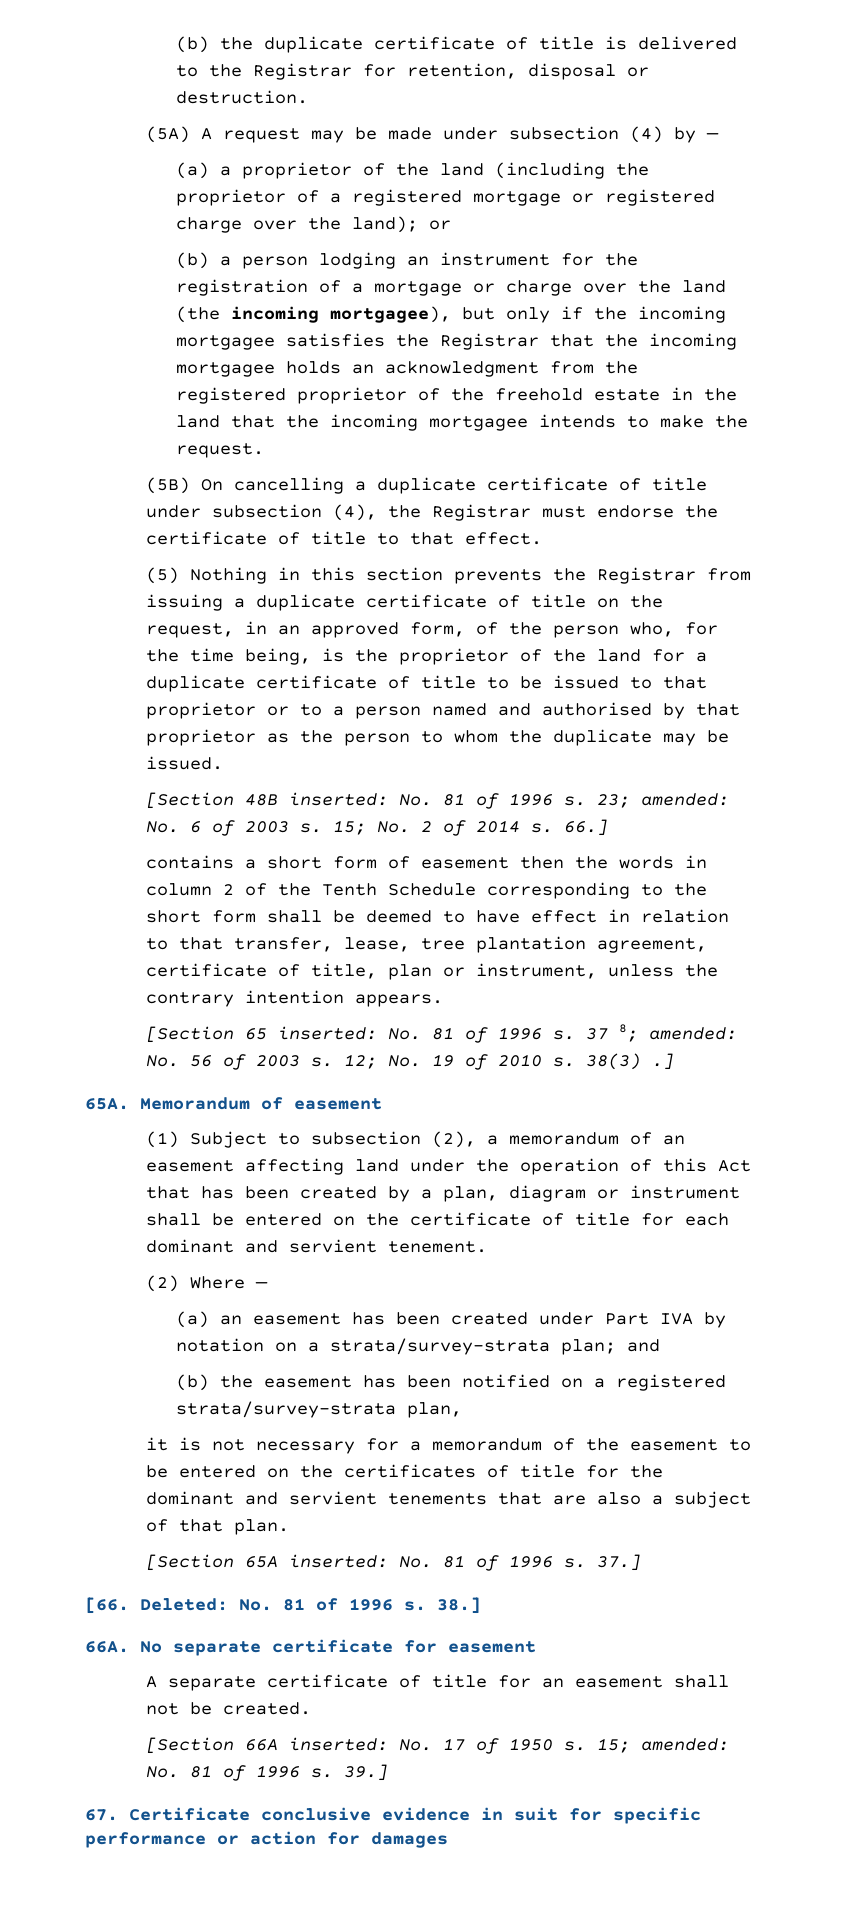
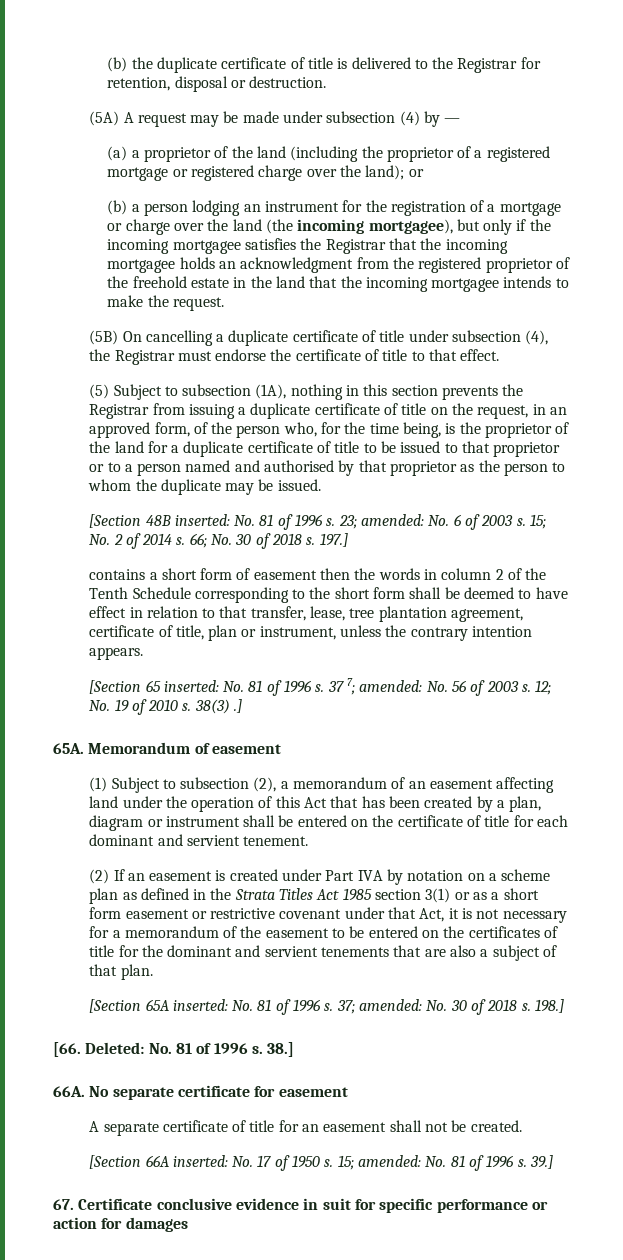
[189,567,267,584] Nothing -> [113,384,343,400] Subject to subsection (1A), nothing
[563,819,608,836] 66.] -> [189,533,348,549] 66; No. 30 of 2018 s. 197.]
[618,1024,638,1042] 8; -> [347,678,356,695] 7;
[189,1276,268,1289] [176,1311,441,1328] Where — // (a) an easement has been -> [113,869,226,881] If an easement is
[330,1338,661,1355] [176,1374,727,1391] [176,1401,463,1418] strata/survey-strata plan; and // (b) the easement has been notified on a registered strata/survey-strata plan, // -> [501,869,551,881] [89,888,539,904] [89,907,445,922] scheme plan as defined in the Strata Titles Act 1985 section 3(1) or as a short form easement or restrictive covenant under that Act,
[596,1554,641,1571] 37.] -> [336,999,564,1015] 37; amended: No. 30 of 2018 s. 198.]

